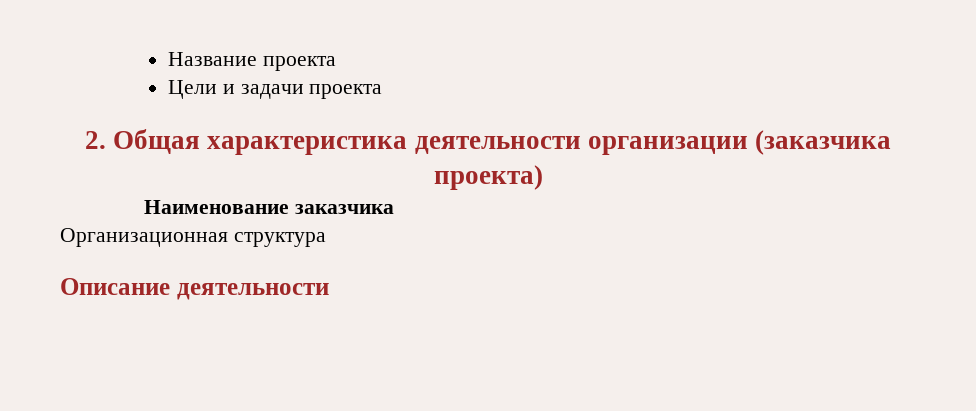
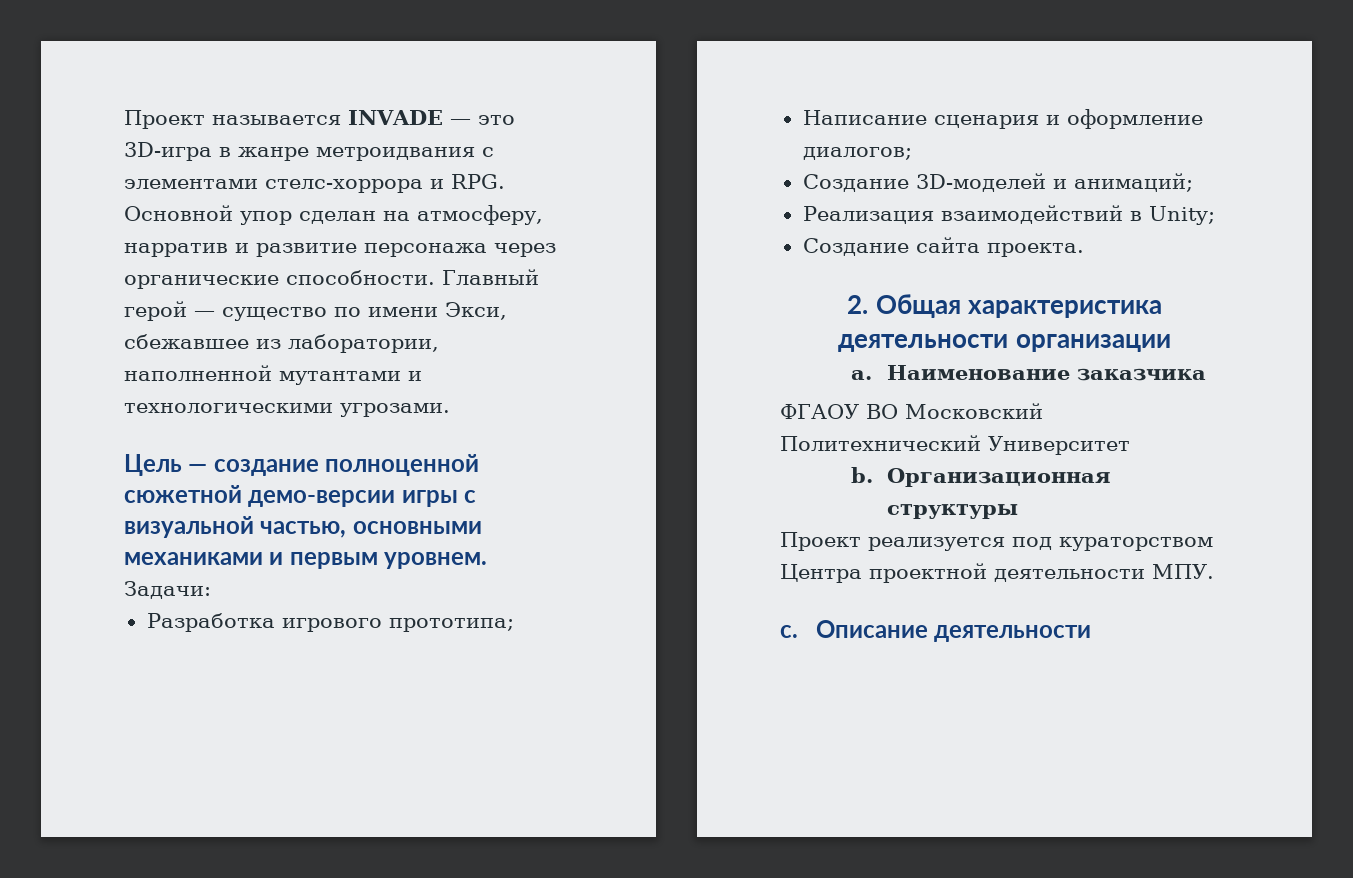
[168,52,336,71] [168,80,383,99] Название проекта // Цели и задачи проекта -> [124,110,515,129] [124,142,494,161] [124,174,505,193] [124,205,543,225] [124,243,556,257] [124,269,539,289] [124,301,507,321] [124,334,439,353] [124,365,422,385] [124,403,450,417] [124,454,480,476] [124,485,477,507] [124,516,482,538] [124,552,488,569] [124,581,211,599] [146,613,514,632] [802,109,1203,129] [802,147,912,160] [802,173,1193,192] [802,205,1215,225] [802,237,1084,257] Проект называется INVADE — это 3D-игра в жанре метроидвания с элементами стелс-хоррора и RPG. Основной упор сделан на атмосферу, нарратив и развитие персонажа через органические способности. Главный герой — существо по имени Экси, сбежавшее из лаборатории, наполненной мутантами и технологическими угрозами. // Цель — создание полноценной сюжетной демо-версии игры с визуальной частью, основными механиками и первым уровнем. // Задачи: // Разработка игрового прототипа; // Написание сценария и оформление диалогов; // Создание 3D-моделей и анимаций; // Реализация взаимодействий в Unity; // Создание сайта проекта.
[755,130,892,155] [433,165,543,190] (заказчика проекта) // -> [851,370,873,380] // a.
[60,228,326,247] Организационная структура // -> [780,403,1043,419] [780,435,1130,455] [851,467,1111,487] [886,504,1018,519] [780,532,1213,551] [780,563,1214,583] [780,625,798,638] ФГАОУ ВО Московский Политехнический Университет // b. Организационная структуры // Проект реализуется под кураторством Центра проектной деятельности МПУ. // c.

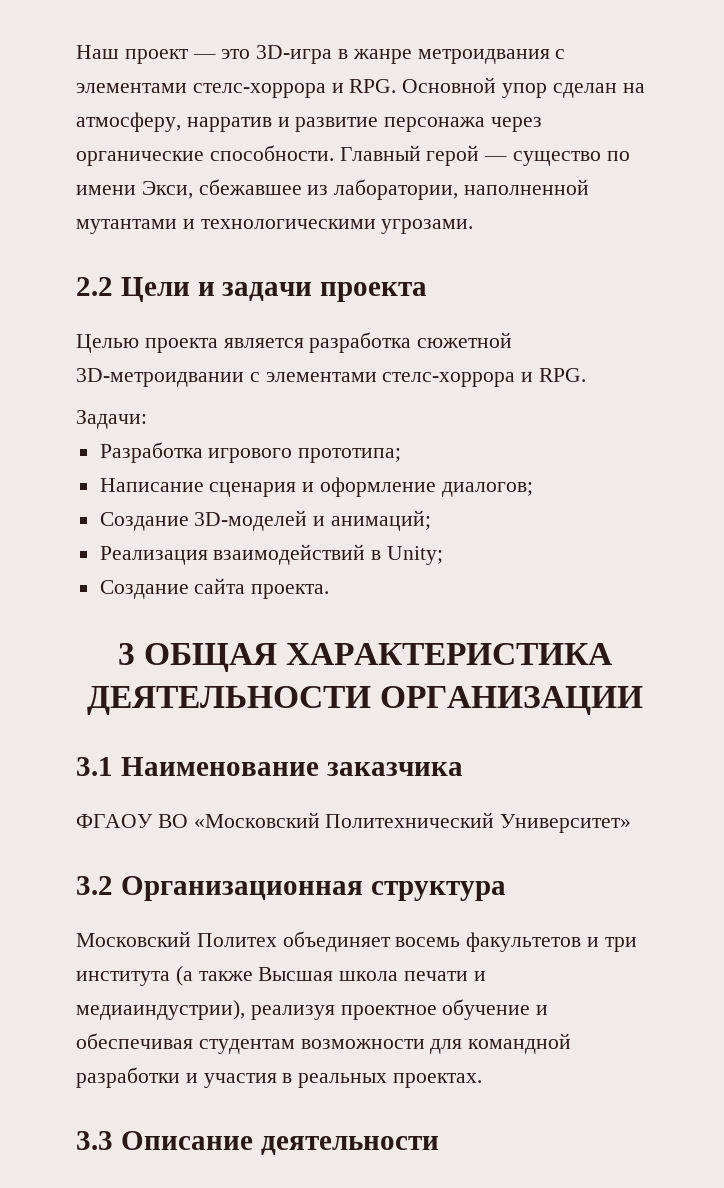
[124,110,443,129] Проект называется INVADE -> [76,45,189,64] Наш проект
[124,454,480,476] [124,485,477,507] [124,516,482,538] [124,552,488,569] Цель — создание полноценной сюжетной демо-версии игры с визуальной частью, основными механиками и первым уровнем. -> [76,277,428,302] [76,332,513,353] [76,368,587,387] 2.2 Цели и задачи проекта // Целью проекта является разработка сюжетной 3D-метроидвании с элементами стелс-хоррора и RPG.
[847,294,1162,318] [838,334,1171,352] [851,365,1206,381] [780,403,1043,419] [780,435,1130,455] [851,467,1111,487] [886,504,1018,519] [780,532,1213,551] [780,563,1214,583] [780,625,798,638] 2. Общая характеристика деятельности организации // a. Наименование заказчика // ФГАОУ ВО Московский Политехнический Университет // b. Организационная структуры // Проект реализуется под кураторством Центра проектной деятельности МПУ. // c. -> [117,643,613,672] [86,686,644,715] [76,757,463,776] [76,812,632,833] [76,876,506,901] [76,931,637,952] [76,966,486,986] [76,999,549,1020] [76,1033,572,1054] [76,1067,483,1088] [76,1131,113,1150] 3 ОБЩАЯ ХАРАКТЕРИСТИКА ДЕЯТЕЛЬНОСТИ ОРГАНИЗАЦИИ // 3.1 Наименование заказчика // ФГАОУ ВО «Московский Политехнический Университет» // 3.2 Организационная структура // Московский Политех объединяет восемь факультетов и три института (а также Высшая школа печати и медиаиндустрии), реализуя проектное обучение и обеспечивая студентам возможности для командной разработки и участия в реальных проектах. // 3.3

